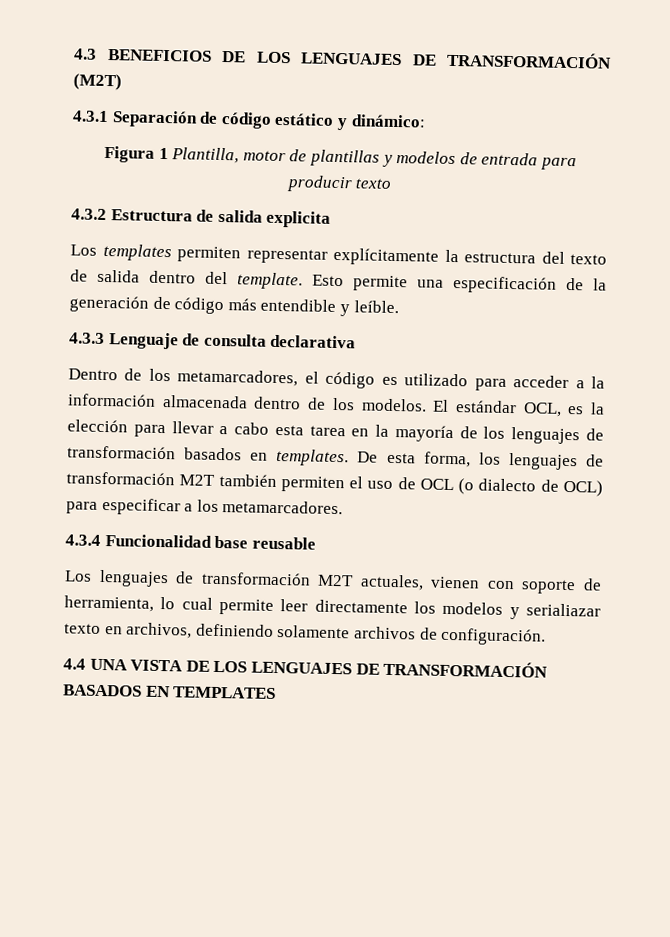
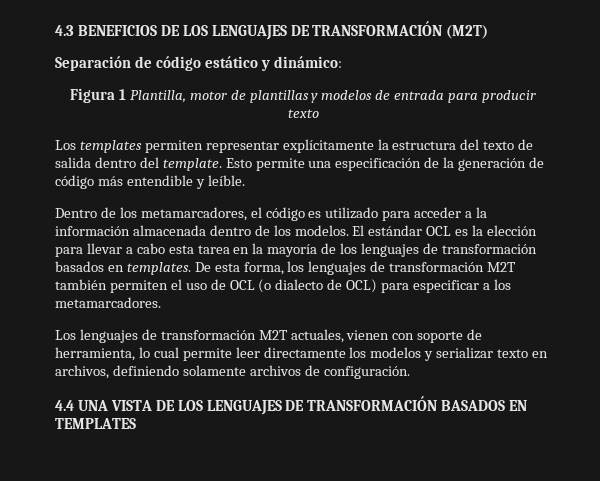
[72,110,109,123] 4.3.1 -> (489, 32) none
[71,208,332,228] // 4.3.2 Estructura de salida explicita -> (319, 113) none
[69,332,357,350] // 4.3.3 Lenguaje de consulta declarativa -> (245, 180) none
[522,402,562,417] OCL, -> [426,226,452,236] OCL
[65,534,316,550] // 4.3.4 Funcionalidad base reusable -> (161, 302) none
[526,603,601,617] serialiazar -> [436,347,494,359] serializar

